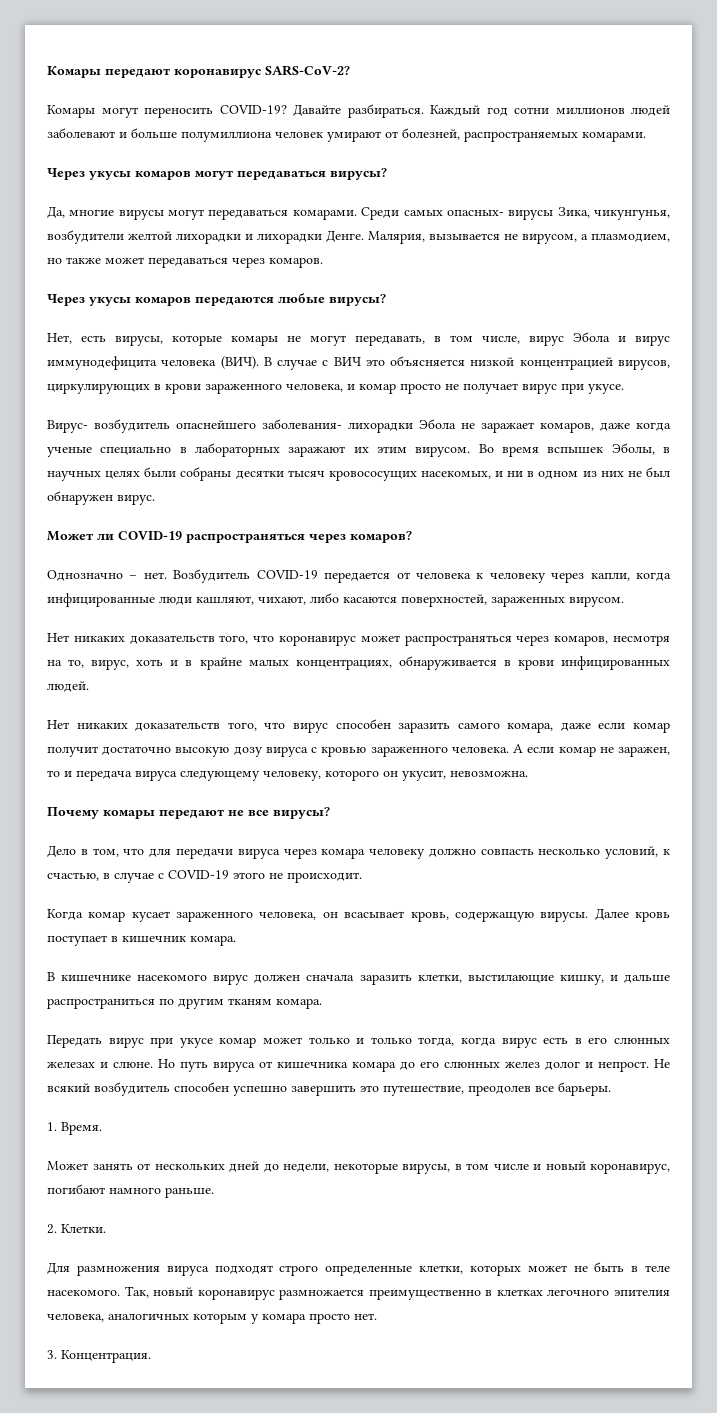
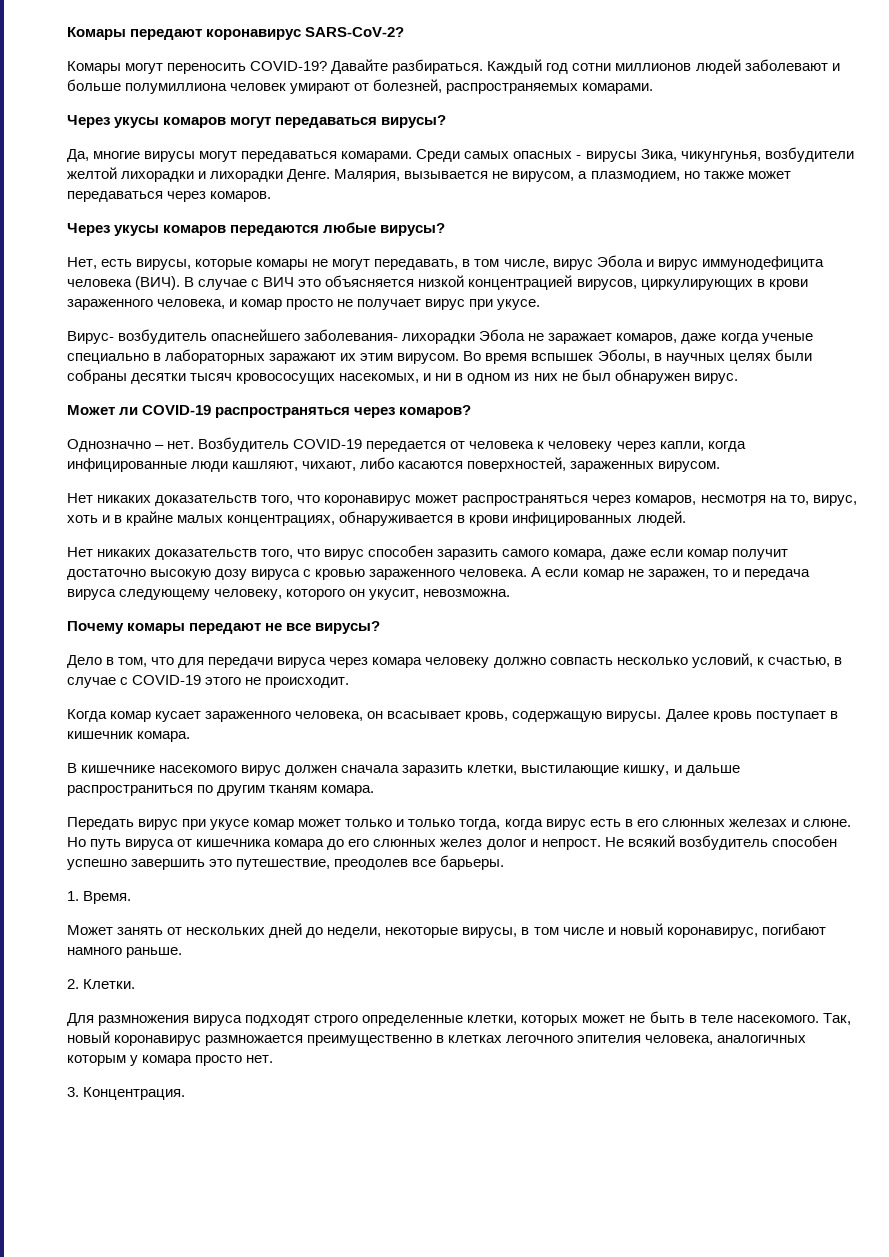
[446,210,504,216] опасных- -> [513,151,582,159] опасных -

